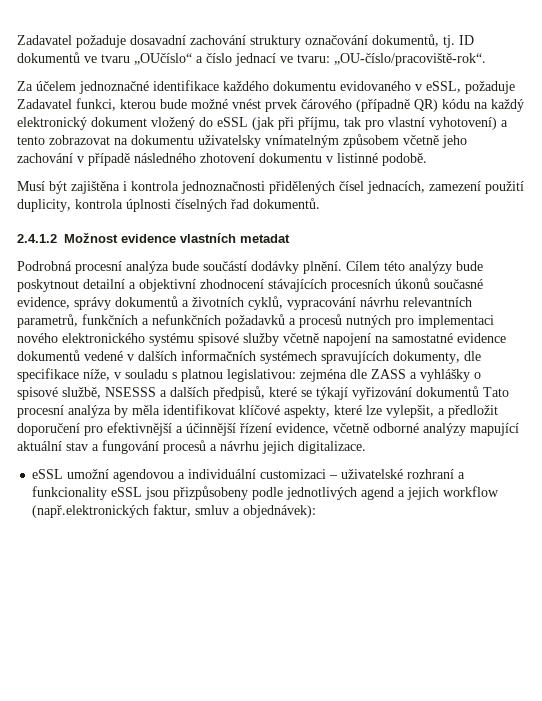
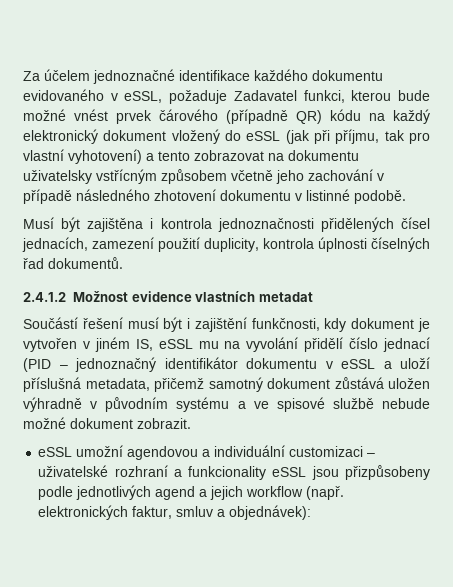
[17,34,474,48] [17,52,486,66] Zadavatel požaduje dosavadní zachování struktury označování dokumentů, tj. ID dokumentů ve tvaru „OUčíslo“ a číslo jednací ve tvaru: „OU-číslo/pracoviště-rok“. // -> (23, 76) none
[265,135,339,148] vnímatelným -> [96,169,157,184] vstřícným
[17,261,483,274] [17,278,483,292] [17,296,472,310] [17,314,494,328] [17,333,506,346] [17,350,481,364] [17,368,481,382] [17,386,509,400] [17,404,498,418] [17,422,519,436] [17,440,366,454] Podrobná procesní analýza bude součástí dodávky plnění. Cílem této analýzy bude poskytnout detailní a objektivní zhodnocení stávajících procesních úkonů současné evidence, správy dokumentů a životních cyklů, vypracování návrhu relevantních parametrů, funkčních a nefunkčních požadavků a procesů nutných pro implementaci nového elektronického systému spisové služby včetně napojení na samostatné evidence dokumentů vedené v dalších informačních systémech spravujících dokumenty, dle specifikace níže, v souladu s platnou legislativou: zejména dle ZASS a vyhlášky o spisové službě, NSESSS a dalších předpisů, které se týkají vyřizování dokumentů Tato procesní analýza by měla identifikovat klíčové aspekty, které lze vylepšit, a předložit doporučení pro efektivnější a účinnější řízení evidence, včetně odborné analýzy mapující aktuální stav a fungování procesů a návrhu jejich digitalizace. -> [23,317,430,332] [23,337,430,352] [23,357,430,372] [23,377,430,392] [23,397,430,412] [23,417,191,429] Součástí řešení musí být i zajištění funkčnosti, kdy dokument je vytvořen v jiném IS, eSSL mu na vyvolání přidělí číslo jednací (PID – jednoznačný identifikátor dokumentu v eSSL a uloží příslušná metadata, přičemž samotný dokument zůstává uložen výhradně v původním systému a ve spisové službě nebude možné dokument zobrazit.
[32,505,150,518] (např.elektronických -> [306,486,345,500] [38,505,129,520] (např. elektronických

